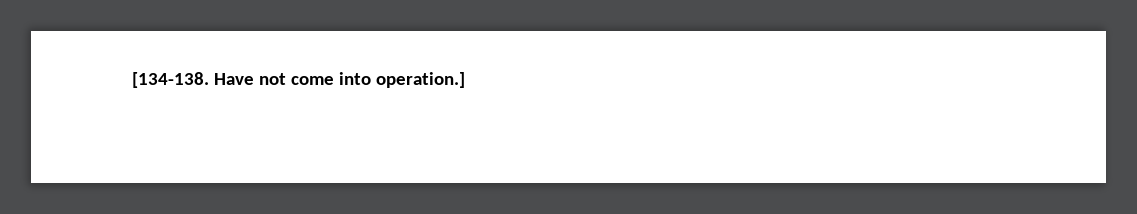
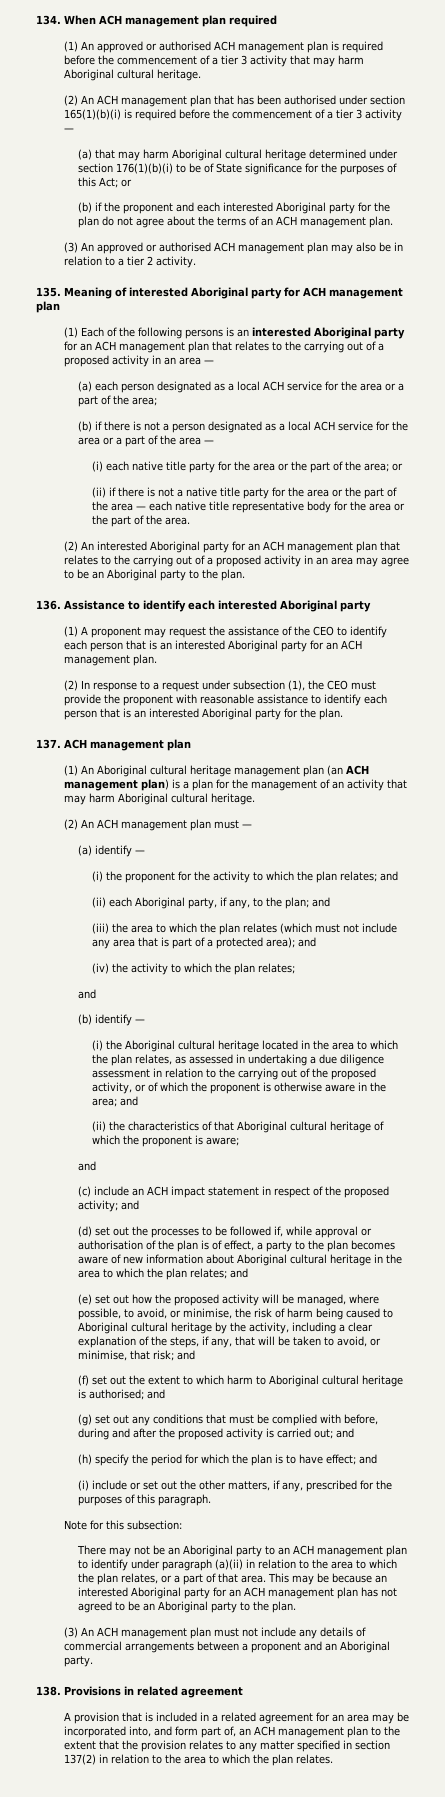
[132,72,465,88] [134-138. Have not come into operation.] -> [36,15,277,27] [63,41,383,53] [63,55,364,67] [63,69,201,81] [63,95,405,107] [63,109,402,121] [63,128,74,132] [77,149,398,161] [77,163,397,175] [77,177,132,188] [77,202,390,214] [77,216,393,228] [63,242,403,254] [63,256,196,268] [36,287,403,299] [36,301,60,313] [63,327,405,339] [63,341,384,353] [63,355,214,367] [77,381,404,393] [77,395,157,407] [77,421,408,433] [77,435,214,447] [91,461,403,473] [91,487,397,499] [91,501,405,513] [91,515,190,527] [63,541,400,553] [63,555,409,567] [63,569,245,581] [36,600,371,612] [63,626,387,638] [63,640,362,652] [63,654,157,666] [63,680,376,692] [63,694,387,706] [63,708,343,720] [36,739,191,751] [63,765,369,777] [63,779,407,791] [63,793,255,805] [63,819,252,831] [77,845,145,857] [91,871,398,883] [91,897,330,909] [91,923,397,935] [91,937,316,949] [91,963,295,975] [77,989,96,999] [77,1014,145,1026] [91,1040,398,1052] [91,1054,384,1066] [91,1068,376,1080] [91,1082,386,1094] [91,1096,138,1107] [91,1121,384,1133] [91,1135,239,1147] [77,1161,96,1171] [77,1186,389,1198] [77,1200,139,1212] [77,1226,372,1238] [77,1240,395,1252] [77,1254,402,1266] [77,1268,248,1280] [77,1294,379,1306] [77,1308,393,1320] [77,1322,373,1334] [77,1336,381,1348] [77,1350,195,1361] [77,1375,403,1387] [77,1389,165,1400] [77,1414,378,1426] [77,1428,354,1440] [77,1454,377,1466] [77,1480,392,1492] [77,1494,211,1506] [63,1520,182,1530] [76,1545,407,1557] [77,1559,397,1571] [77,1573,387,1585] [77,1587,397,1599] [77,1601,296,1613] [63,1627,366,1639] [63,1641,390,1653] [63,1656,93,1667] [36,1686,243,1698] [63,1712,409,1724] [63,1726,400,1738] [63,1740,390,1752] [63,1754,333,1766] 134. When ACH management plan required // (1) An approved or authorised ACH management plan is required before the commencement of a tier 3 activity that may harm Aboriginal cultural heritage. // (2) An ACH management plan that has been authorised under section 165(1)(b)(i) is required before the commencement of a tier 3 activity — // (a) that may harm Aboriginal cultural heritage determined under section 176(1)(b)(i) to be of State significance for the purposes of this Act; or // (b) if the proponent and each interested Aboriginal party for the plan do not agree about the terms of an ACH management plan. // (3) An approved or authorised ACH management plan may also be in relation to a tier 2 activity. // 135. Meaning of interested Aboriginal party for ACH management plan // (1) Each of the following persons is an interested Aboriginal party for an ACH management plan that relates to the carrying out of a proposed activity in an area — // (a) each person designated as a local ACH service for the area or a part of the area; // (b) if there is not a person designated as a local ACH service for the area or a part of the area — // (i) each native title party for the area or the part of the area; or // (ii) if there is not a native title party for the area or the part of the area — each native title representative body for the area or the part of the area. // (2) An interested Aboriginal party for an ACH management plan that relates to the carrying out of a proposed activity in an area may agree to be an Aboriginal party to the plan. // 136. Assistance to identify each interested Aboriginal party // (1) A proponent may request the assistance of the CEO to identify each person that is an interested Aboriginal party for an ACH management plan. // (2) In response to a request under subsection (1), the CEO must provide the proponent with reasonable assistance to identify each person that is an interested Aboriginal party for the plan. // 137. ACH management plan // (1) An Aboriginal cultural heritage management plan (an ACH management plan) is a plan for the management of an activity that may harm Aboriginal cultural heritage. // (2) An ACH management plan must — // (a) identify — // (i) the proponent for the activity to which the plan relates; and // (ii) each Aboriginal party, if any, to the plan; and // (iii) the area to which the plan relates (which must not include any area that is part of a protected area); and // (iv) the activity to which the plan relates; // and // (b) identify — // (i) the Aboriginal cultural heritage located in the area to which the plan relates, as assessed in undertaking a due diligence assessment in relation to the carrying out of the proposed activity, or of which the proponent is otherwise aware in the area; and // (ii) the characteristics of that Aboriginal cultural heritage of which the proponent is aware; // and // (c) include an ACH impact statement in respect of the proposed activity; and // (d) set out the processes to be followed if, while approval or authorisation of the plan is of effect, a party to the plan becomes aware of new information about Aboriginal cultural heritage in the area to which the plan relates; and // (e) set out how the proposed activity will be managed, where possible, to avoid, or minimise, the risk of harm being caused to Aboriginal cultural heritage by the activity, including a clear explanation of the steps, if any, that will be taken to avoid, or minimise, that risk; and // (f) set out the extent to which harm to Aboriginal cultural heritage is authorised; and // (g) set out any conditions that must be complied with before, during and after the proposed activity is carried out; and // (h) specify the period for which the plan is to have effect; and // (i) include or set out the other matters, if any, prescribed for the purposes of this paragraph. // Note for this subsection: // There may not be an Aboriginal party to an ACH management plan to identify under paragraph (a)(ii) in relation to the area to which the plan relates, or a part of that area. This may be because an interested Aboriginal party for an ACH management plan has not agreed to be an Aboriginal party to the plan. // (3) An ACH management plan must not include any details of commercial arrangements between a proponent and an Aboriginal party. // 138. Provisions in related agreement // A provision that is included in a related agreement for an area may be incorporated into, and form part of, an ACH management plan to the extent that the provision relates to any matter specified in section 137(2) in relation to the area to which the plan relates.

